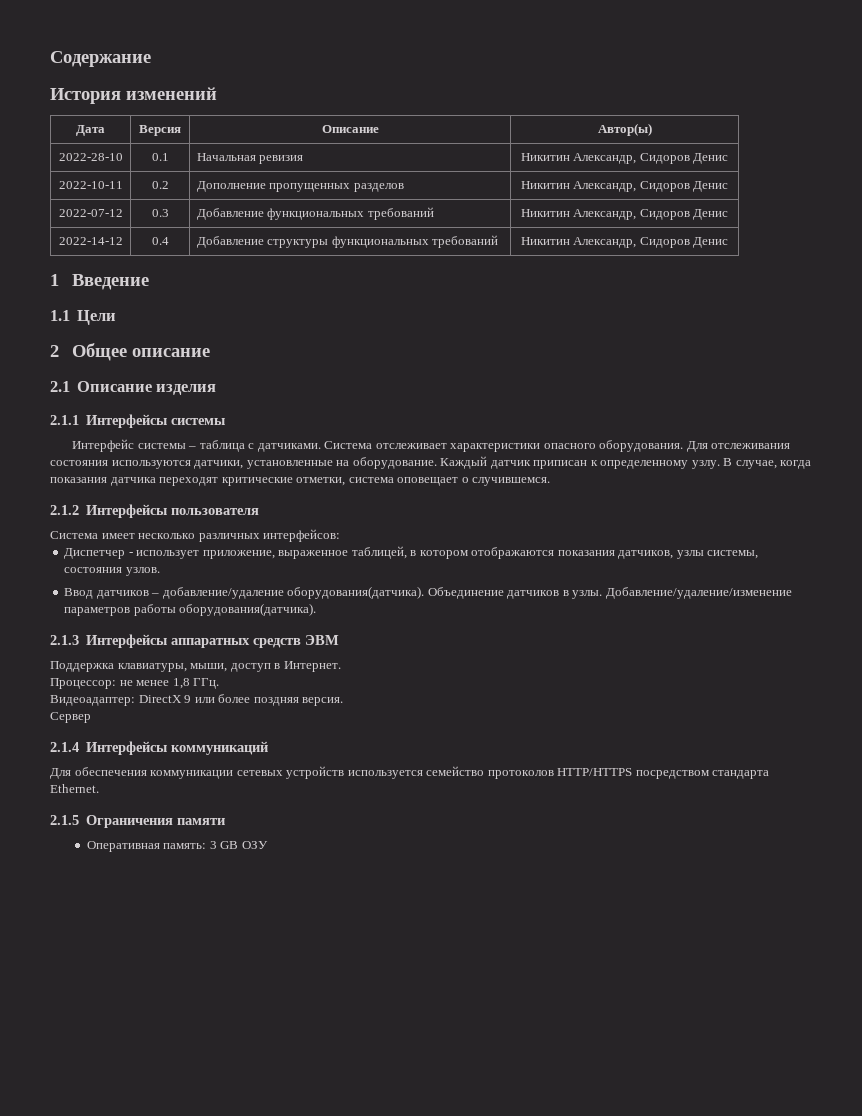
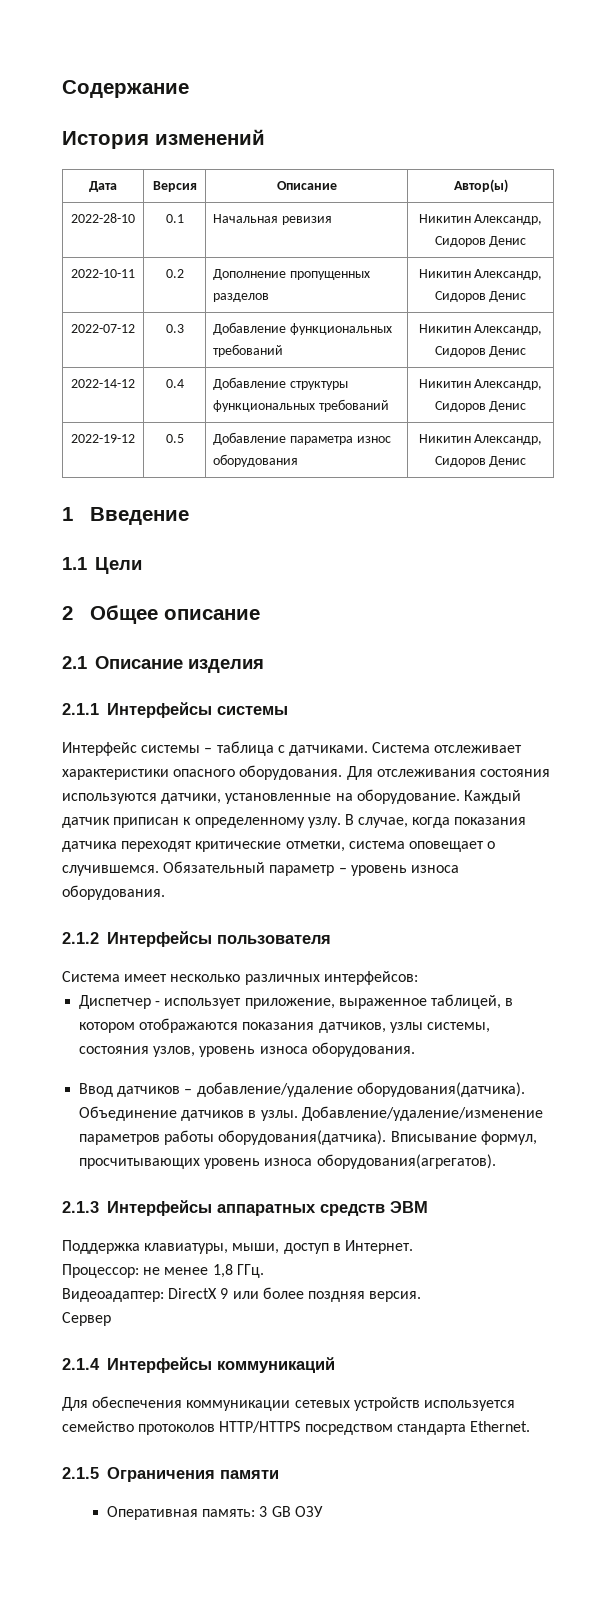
(729, 242) none -> [71,434,135,443] [165,434,184,443] [213,432,391,445] [213,454,299,467] [418,434,543,445] [434,456,527,467] // 2022-19-12 | 0.5 | Добавление параметра износ оборудования | Никитин Александр, Сидоров Денис
(551, 481) none -> [163,861,459,876] [62,885,165,900] Обязательный параметр – уровень износа оборудования.
[125,567,160,576] узлов. -> [153,1042,415,1057] узлов, уровень износа оборудования.
(317, 609) none -> [390,1131,537,1145] [79,1154,496,1169] Вписывание формул, просчитывающих уровень износа оборудования(агрегатов).

